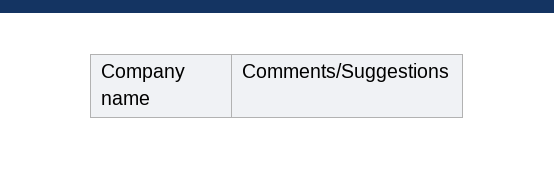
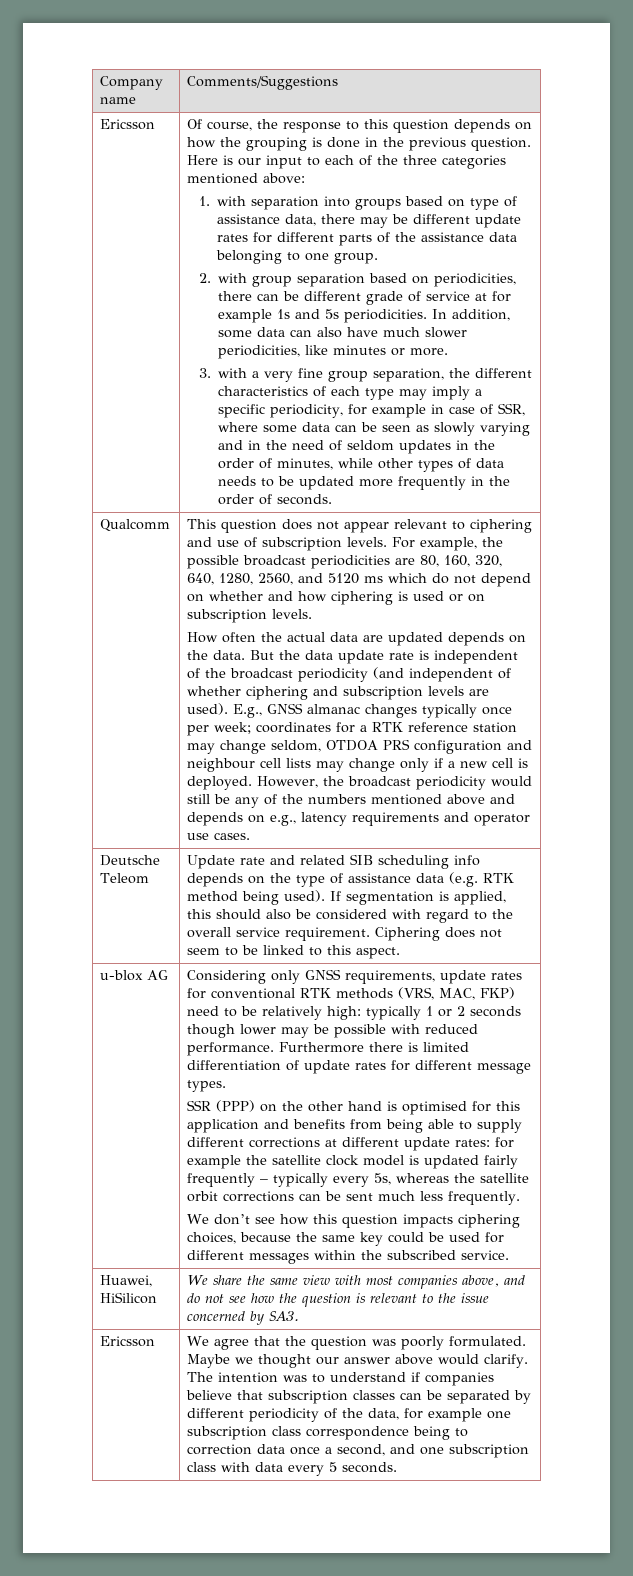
(450, 72) none -> [99,119,155,130] [186,119,532,133] [186,137,531,151] [186,155,506,169] [186,173,305,184] [198,196,518,210] [217,214,522,228] [217,232,518,246] [216,250,379,264] [198,273,517,287] [218,291,512,305] [218,309,511,323] [218,327,468,338] [218,345,449,359] [198,368,533,382] [218,386,483,400] [218,403,526,418] [218,422,531,436] [218,440,496,454] [218,458,505,472] [218,476,511,490] [218,494,333,505] [99,519,170,532] [186,519,532,533] [186,537,503,551] [186,555,502,569] [186,573,531,587] [186,591,485,605] [186,609,312,623] [186,632,526,646] [186,650,518,664] [186,667,511,682] [186,686,489,700] [186,703,512,718] [186,722,517,736] [186,739,532,754] [186,758,528,772] [186,776,532,790] [186,794,515,808] [186,812,530,826] [186,832,250,840] [99,855,160,866] [99,873,149,884] [186,854,480,869] [186,872,514,887] [186,890,506,905] [186,909,513,923] [186,927,502,941] [186,945,400,959] [99,970,168,981] [186,969,522,984] [186,987,515,1000] [186,1006,521,1020] [186,1024,478,1038] [186,1042,469,1056] [186,1060,531,1074] [186,1080,226,1092] [186,1100,520,1115] [186,1119,522,1133] [186,1137,514,1151] [186,1155,518,1169] [186,1173,529,1187] [186,1191,520,1205] [186,1214,520,1228] [186,1232,504,1246] [186,1250,509,1264] [99,1275,152,1287] [99,1292,157,1304] [186,1275,525,1289] [186,1293,489,1307] [186,1311,299,1325] [99,1336,155,1347] [186,1336,526,1350] [186,1354,528,1368] [186,1372,494,1386] [185,1390,531,1404] [186,1408,511,1422] [186,1426,468,1440] [186,1444,529,1458] [186,1462,397,1476] // Ericsson | Of course, the response to this question depends on how the grouping is done in the previous question. Here is our input to each of the three categories mentioned above: // 1. with separation into groups based on type of assistance data, there may be different update rates for different parts of the assistance data belonging to one group. // 2. with group separation based on periodicities, there can be different grade of service at for example 1s and 5s periodicities. In addition, some data can also have much slower periodicities, like minutes or more. // 3. with a very fine group separation, the different characteristics of each type may imply a specific periodicity, for example in case of SSR, where some data can be seen as slowly varying and in the need of seldom updates in the order of minutes, while other types of data needs to be updated more frequently in the order of seconds. // Qualcomm | This question does not appear relevant to ciphering and use of subscription levels. For example, the possible broadcast periodicities are 80, 160, 320, 640, 1280, 2560, and 5120 ms which do not depend on whether and how ciphering is used or on subscription levels. // How often the actual data are updated depends on the data. But the data update rate is independent of the broadcast periodicity (and independent of whether ciphering and subscription levels are used). E.g., GNSS almanac changes typically once per week; coordinates for a RTK reference station may change seldom, OTDOA PRS configuration and neighbour cell lists may change only if a new cell is deployed. However, the broadcast periodicity would still be any of the numbers mentioned above and depends on e.g., latency requirements and operator use cases. // Deutsche Teleom | Update rate and related SIB scheduling info depends on the type of assistance data (e.g. RTK method being used). If segmentation is applied, this should also be considered with regard to the overall service requirement. Ciphering does not seem to be linked to this aspect. // u-blox AG | Considering only GNSS requirements, update rates for conventional RTK methods (VRS, MAC, FKP) need to be relatively high: typically 1 or 2 seconds though lower may be possible with reduced performance. Furthermore there is limited differentiation of update rates for different message types. // SSR (PPP) on the other hand is optimised for this application and benefits from being able to supply different corrections at different update rates: for example the satellite clock model is updated fairly frequently – typically every 5s, whereas the satellite orbit corrections can be sent much less frequently. // We don’t see how this question impacts ciphering choices, because the same key could be used for different messages within the subscribed service. // Huawei, HiSilicon | We share the same view with most companies above, and do not see how the question is relevant to the issue concerned by SA3. // Ericsson | We agree that the question was poorly formulated. Maybe we thought our answer above would clarify. The intention was to understand if companies believe that subscription classes can be separated by different periodicity of the data, for example one subscription class correspondence being to correction data once a second, and one subscription class with data every 5 seconds.

